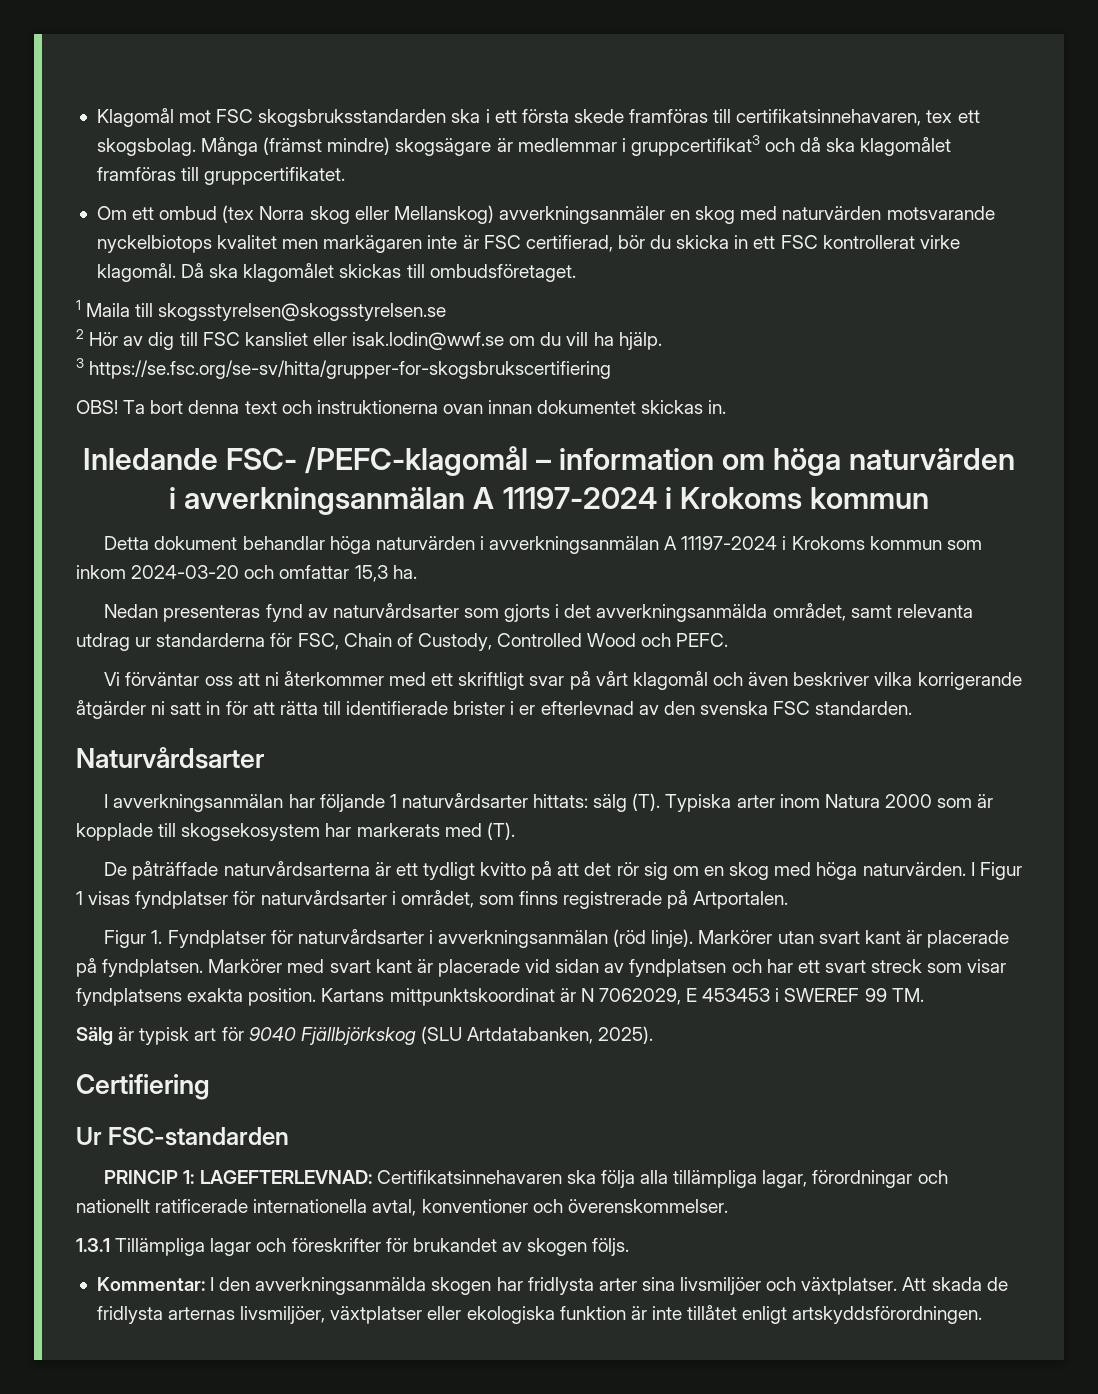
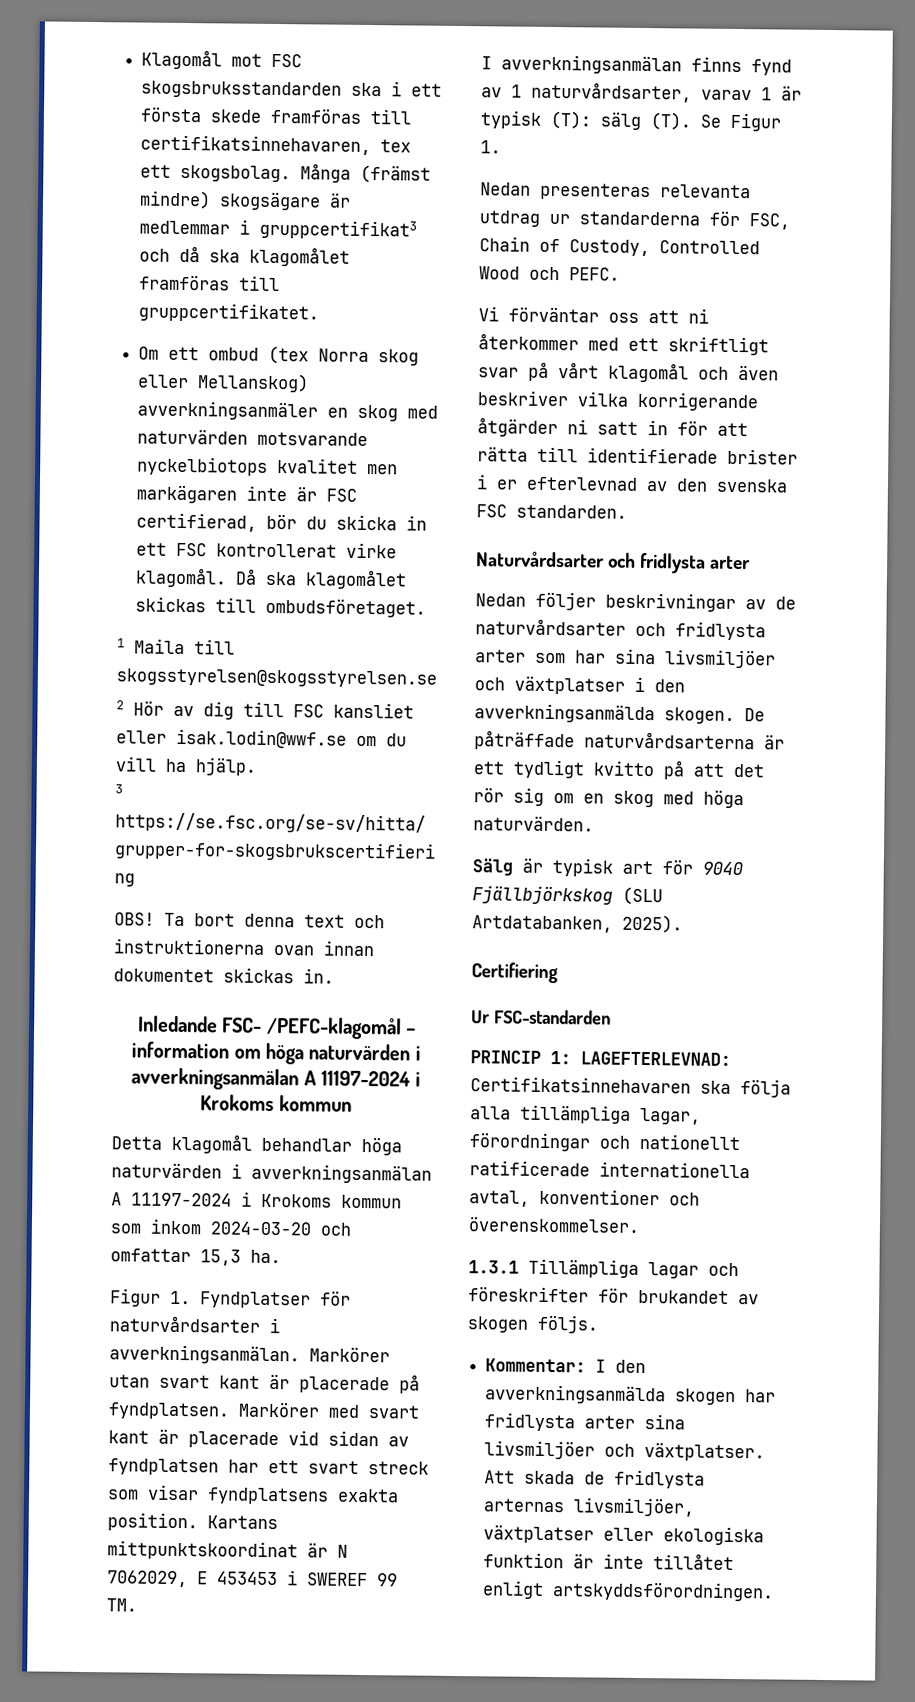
[154,536,238,550] dokument -> [171,1133,252,1154] klagomål
[104,603,892,622] Nedan presenteras fynd av naturvårdsarter som gjorts i det avverkningsanmälda området, samt -> [110,1288,351,1309] [109,1315,280,1334] [109,1344,390,1365] [109,1373,420,1394] [108,1401,419,1420] [108,1428,409,1449] [108,1458,429,1476] [107,1484,399,1505] [107,1512,278,1532] [107,1540,348,1561] [107,1570,398,1588] [106,1598,137,1612] [481,54,792,76] [481,81,802,103] [480,110,781,132] [480,140,501,154] [480,182,651,201] Figur 1. Fyndplatser för naturvårdsarter i avverkningsanmälan. Markörer utan svart kant är placerade på fyndplatsen. Markörer med svart kant är placerade vid sidan av fyndplatsen har ett svart streck som visar fyndplatsens exakta position. Kartans mittpunktskoordinat är N 7062029, E 453453 i SWEREF 99 TM. // I avverkningsanmälan finns fynd av 1 naturvårdsarter, varav 1 är typisk (T): sälg (T). Se Figur 1. // Nedan presenteras
[104,793,994,812] [76,822,515,841] // I avverkningsanmälan har följande 1 naturvårdsarter hittats: sälg (T). Typiska arter inom Natura 2000 som är kopplade till skogsekosystem har markerats med (T). // -> [608,552,752,574] [475,591,796,612] [475,618,766,641] [475,648,776,669] [474,675,685,695] [474,703,735,724] och fridlysta arter // Nedan följer beskrivningar av de naturvårdsarter och fridlysta arter som har sina livsmiljöer och växtplatser i den avverkningsanmälda skogen.
[970,862,1022,880] [76,890,789,909] [104,929,1010,948] [76,958,1007,977] [76,988,924,1006] I Figur 1 visas fyndplatser för naturvårdsarter i området, som finns registrerade på Artportalen. // Figur 1. Fyndplatser för naturvårdsarter i avverkningsanmälan (röd linje). Markörer utan svart kant är placerade på fyndplatsen. Markörer med svart kant är placerade vid sidan av fyndplatsen och har ett svart streck som visar fyndplatsens exakta position. Kartans mittpunktskoordinat är N 7062029, E 453453 i SWEREF 99 TM. -> (594, 823) none

